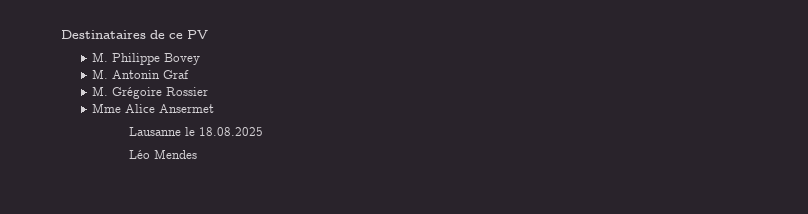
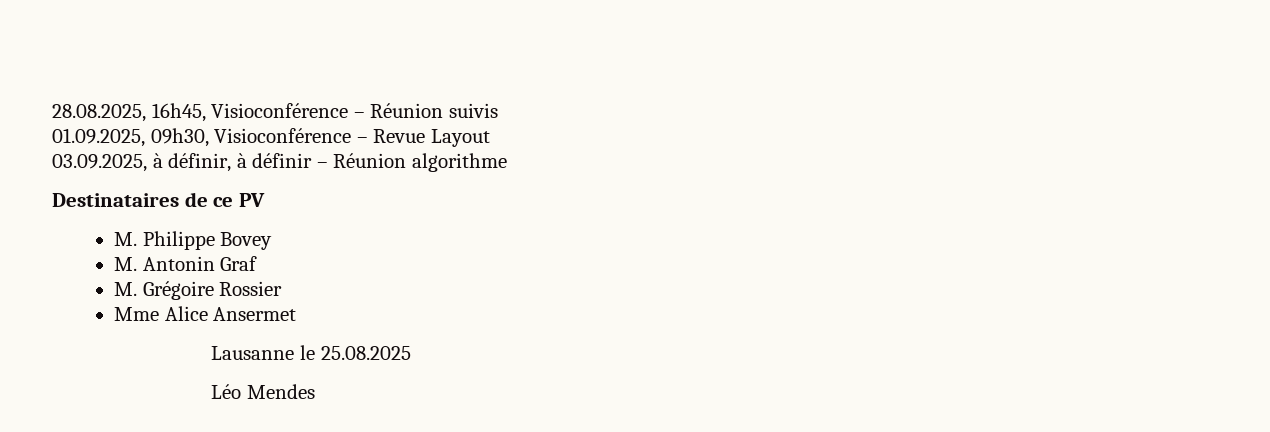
(61, 34) none -> [52,103,498,122] [52,128,490,147] [52,153,507,172] 28.08.2025, 16h45, Visioconférence – Réunion suivis // 01.09.2025, 09h30, Visioconférence – Revue Layout // 03.09.2025, à définir, à définir – Réunion algorithme //
[199,127,264,136] 18.08.2025 -> [320,346,411,360] 25.08.2025

